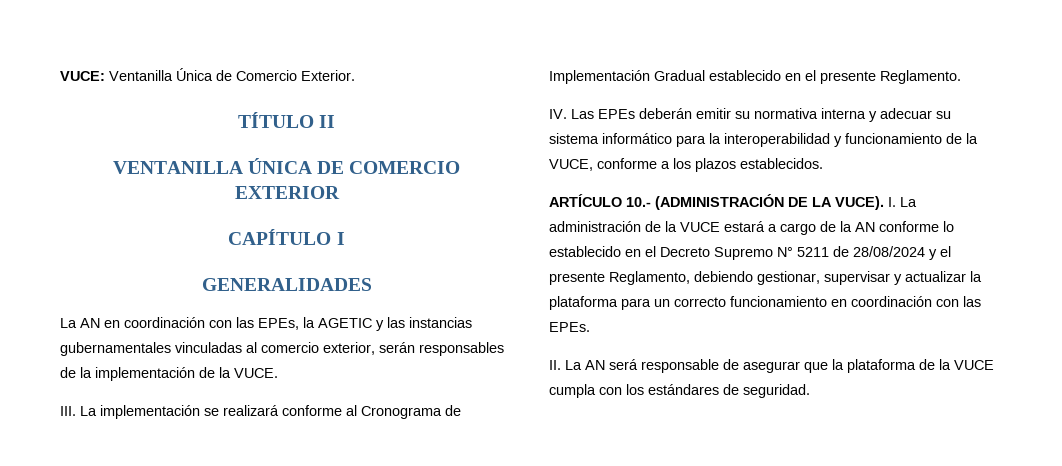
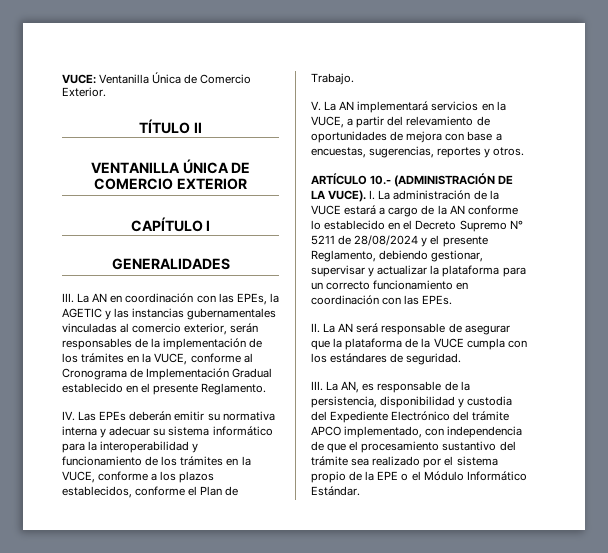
(372, 284) none -> [62,293,74,303] III.
[219,367,278,378] [60,405,279,419] la VUCE. // III. La implementación se realizará -> [62,353,188,365] los trámites en la VUCE,
(962, 138) none -> [161,456,239,466] los trámites en
[740,158,823,169] establecidos. -> [62,486,239,498] [311,73,354,85] [311,101,506,113] [311,116,490,128] [311,131,502,143] [311,146,525,158] establecidos, conforme el Plan de Trabajo. // V. La AN implementará servicios en la VUCE, a partir del relevamiento de oportunidades de mejora con base a encuestas, sugerencias, reportes y otros.
(810, 391) none -> [311,381,470,393] [311,396,513,408] [311,411,510,423] [311,426,523,438] [311,441,516,453] [311,456,498,468] [311,471,527,483] [311,486,360,496] // III. La AN, es responsable de la persistencia, disponibilidad y custodia del Expediente Electrónico del trámite APCO implementado, con independencia de que el procesamiento sustantivo del trámite sea realizado por el sistema propio de la EPE o el Módulo Informático Estándar.

